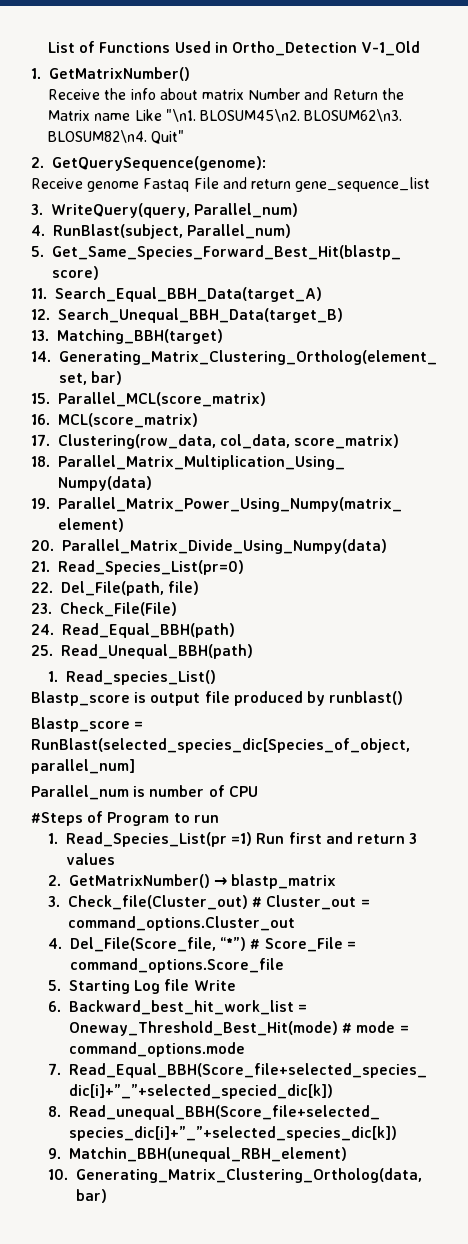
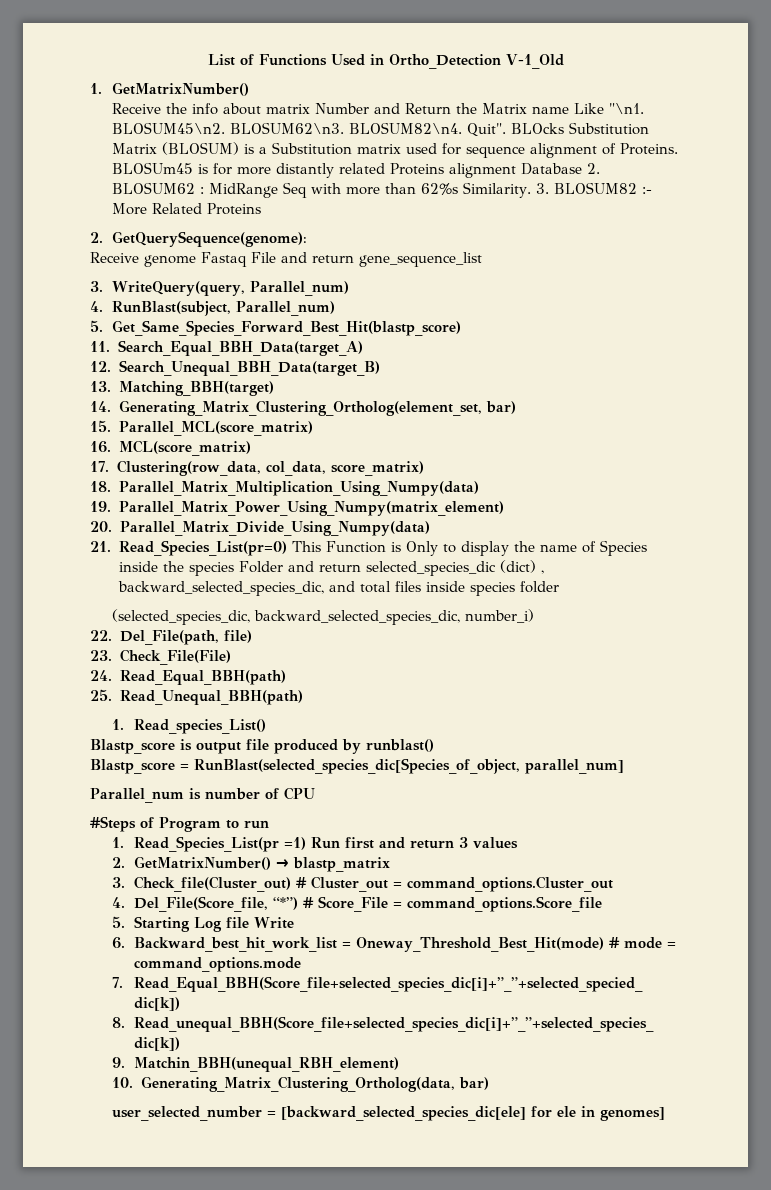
[151,130,185,144] Quit" -> [467,122,650,137] [112,142,679,158] [112,162,601,178] [112,182,653,198] [112,203,262,215] Quit". BLOcks Substitution Matrix (BLOSUM) is a Substitution matrix used for sequence alignment of Proteins. BLOSUm45 is for more distantly related Proteins alignment Database 2. BLOSUM62 : MidRange Seq with more than 62%s Similarity. 3. BLOSUM82 :- More Related Proteins
(244, 567) none -> [291,540,647,556] [118,560,544,576] [117,581,559,596] [112,609,535,625] This Function is Only to display the name of Species inside the species Folder and return selected_species_dic (dict) , backward_selected_species_dic, and total files inside species folder // (selected_species_dic, backward_selected_species_dic, number_i)
(108, 1196) none -> [112,1106,666,1121] // user_selected_number = [backward_selected_species_dic[ele] for ele in genomes]

